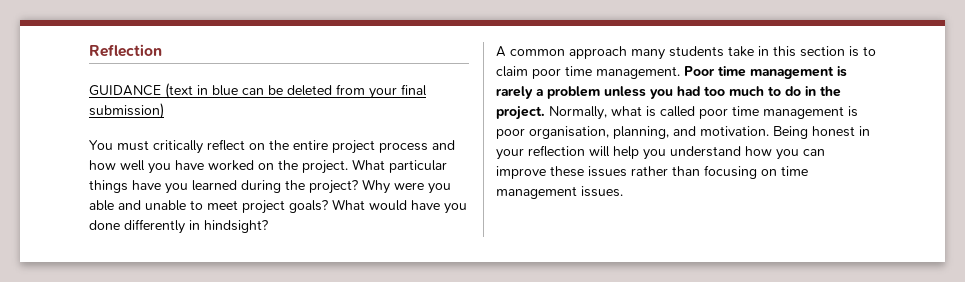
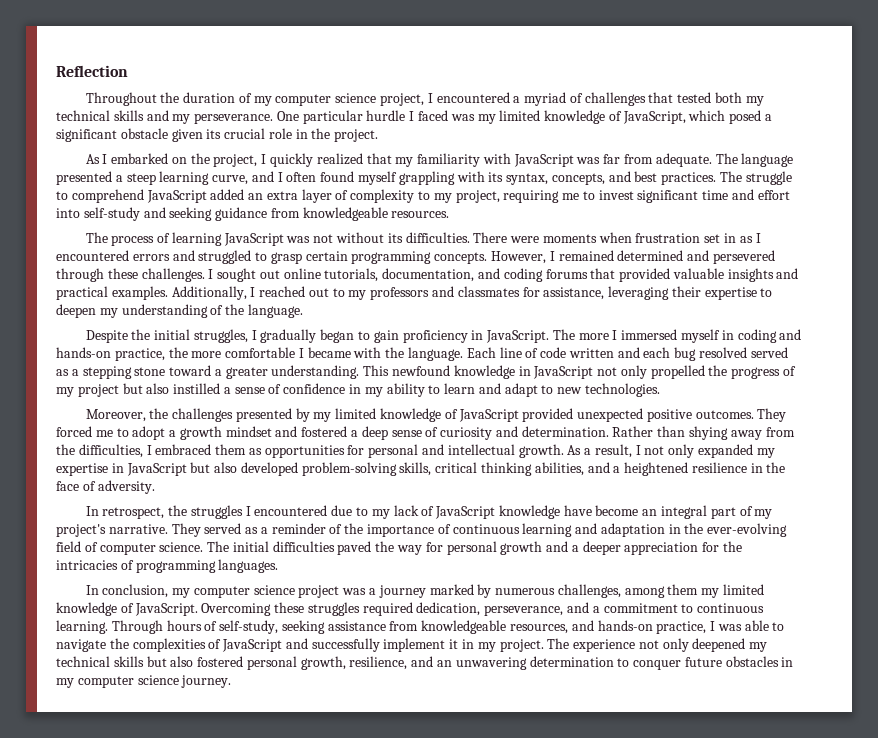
[89,83,427,99] [89,103,164,119] [89,139,455,154] [89,159,447,174] [89,179,451,194] [89,199,467,214] [89,219,268,234] [496,46,876,60] [496,66,847,79] [496,86,841,99] [496,106,858,120] [496,126,870,139] [496,145,825,160] [496,165,808,179] [496,186,623,199] GUIDANCE (text in blue can be deleted from your final submission) // You must critically reflect on the entire project process and how well you have worked on the project. What particular things have you learned during the project? Why were you able and unable to meet project goals? What would have you done differently in hindsight? // A common approach many students take in this section is to claim poor time management. Poor time management is rarely a problem unless you had too much to do in the project. Normally, what is called poor time management is poor organisation, planning, and motivation. Being honest in your reflection will help you understand how you can improve these issues rather than focusing on time management issues. -> [85,92,764,106] [56,110,773,124] [56,128,379,142] [85,153,794,167] [56,171,792,185] [56,189,790,203] [56,207,450,221] [85,232,761,246] [56,250,775,264] [56,268,799,282] [56,286,773,300] [56,304,303,318] [85,329,802,343] [56,347,788,361] [56,365,797,379] [56,383,661,397] [85,408,787,422] [56,426,795,440] [56,444,775,458] [56,462,786,476] [56,480,155,494] [85,505,773,519] [56,523,788,537] [56,541,743,555] [56,559,279,573] [85,584,765,598] [56,602,765,616] [56,620,785,634] [56,638,768,652] [56,656,794,670] [56,675,232,688] Throughout the duration of my computer science project, I encountered a myriad of challenges that tested both my technical skills and my perseverance. One particular hurdle I faced was my limited knowledge of JavaScript, which posed a significant obstacle given its crucial role in the project. // As I embarked on the project, I quickly realized that my familiarity with JavaScript was far from adequate. The language presented a steep learning curve, and I often found myself grappling with its syntax, concepts, and best practices. The struggle to comprehend JavaScript added an extra layer of complexity to my project, requiring me to invest significant time and effort into self-study and seeking guidance from knowledgeable resources. // The process of learning JavaScript was not without its difficulties. There were moments when frustration set in as I encountered errors and struggled to grasp certain programming concepts. However, I remained determined and persevered through these challenges. I sought out online tutorials, documentation, and coding forums that provided valuable insights and practical examples. Additionally, I reached out to my professors and classmates for assistance, leveraging their expertise to deepen my understanding of the language. // Despite the initial struggles, I gradually began to gain proficiency in JavaScript. The more I immersed myself in coding and hands-on practice, the more comfortable I became with the language. Each line of code written and each bug resolved served as a stepping stone toward a greater understanding. This newfound knowledge in JavaScript not only propelled the progress of my project but also instilled a sense of confidence in my ability to learn and adapt to new technologies. // Moreover, the challenges presented by my limited knowledge of JavaScript provided unexpected positive outcomes. They forced me to adopt a growth mindset and fostered a deep sense of curiosity and determination. Rather than shying away from the difficulties, I embraced them as opportunities for personal and intellectual growth. As a result, I not only expanded my expertise in JavaScript but also developed problem-solving skills, critical thinking abilities, and a heightened resilience in the face of adversity. // In retrospect, the struggles I encountered due to my lack of JavaScript knowledge have become an integral part of my project's narrative. They served as a reminder of the importance of continuous learning and adaptation in the ever-evolving field of computer science. The initial difficulties paved the way for personal growth and a deeper appreciation for the intricacies of programming languages. // In conclusion, my computer science project was a journey marked by numerous challenges, among them my limited knowledge of JavaScript. Overcoming these struggles required dedication, perseverance, and a commitment to continuous learning. Through hours of self-study, seeking assistance from knowledgeable resources, and hands-on practice, I was able to navigate the complexities of JavaScript and successfully implement it in my project. The experience not only deepened my technical skills but also fostered personal growth, resilience, and an unwavering determination to conquer future obstacles in my computer science journey.

